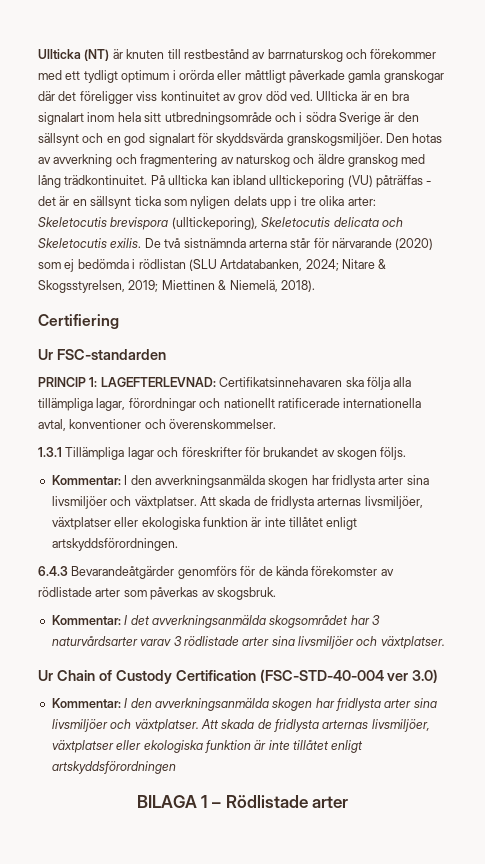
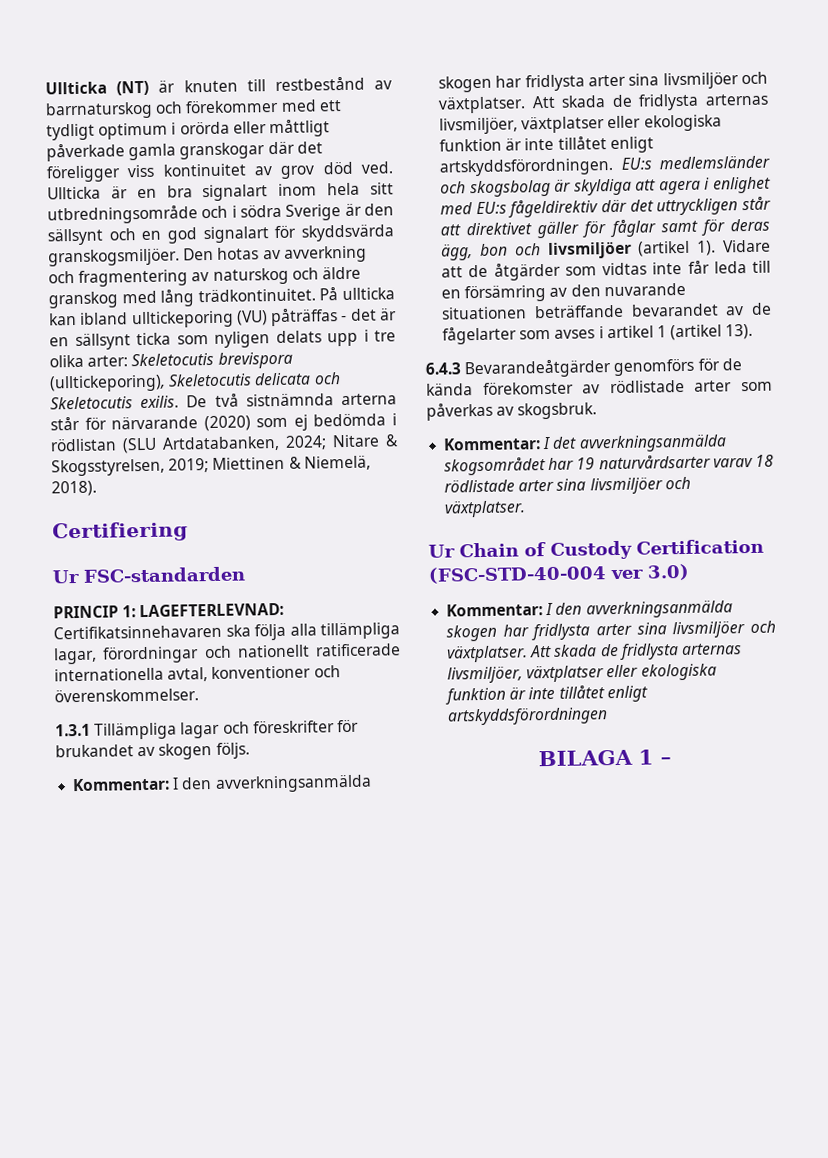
(178, 544) none -> [620,155,770,170] [440,176,771,198] [440,196,771,218] [440,218,770,239] [441,239,771,261] [441,260,771,281] [441,282,686,303] [441,302,772,320] [442,323,754,345] EU:s medlemsländer och skogsbolag är skyldiga att agera i enlighet med EU:s fågeldirektiv där det uttryckligen står att direktivet gäller för fåglar samt för deras ägg, bon och livsmiljöer (artikel 1). Vidare att de åtgärder som vidtas inte får leda till en försämring av den nuvarande situationen beträffande bevarandet av de fågelarter som avses i artikel 1 (artikel 13).
[372,615,380,625] 3 -> [576,457,596,470] 19
[173,636,182,646] 3 -> [755,454,774,467] 18
[225,795,349,808] Rödlistade arter -> (672, 761) none

